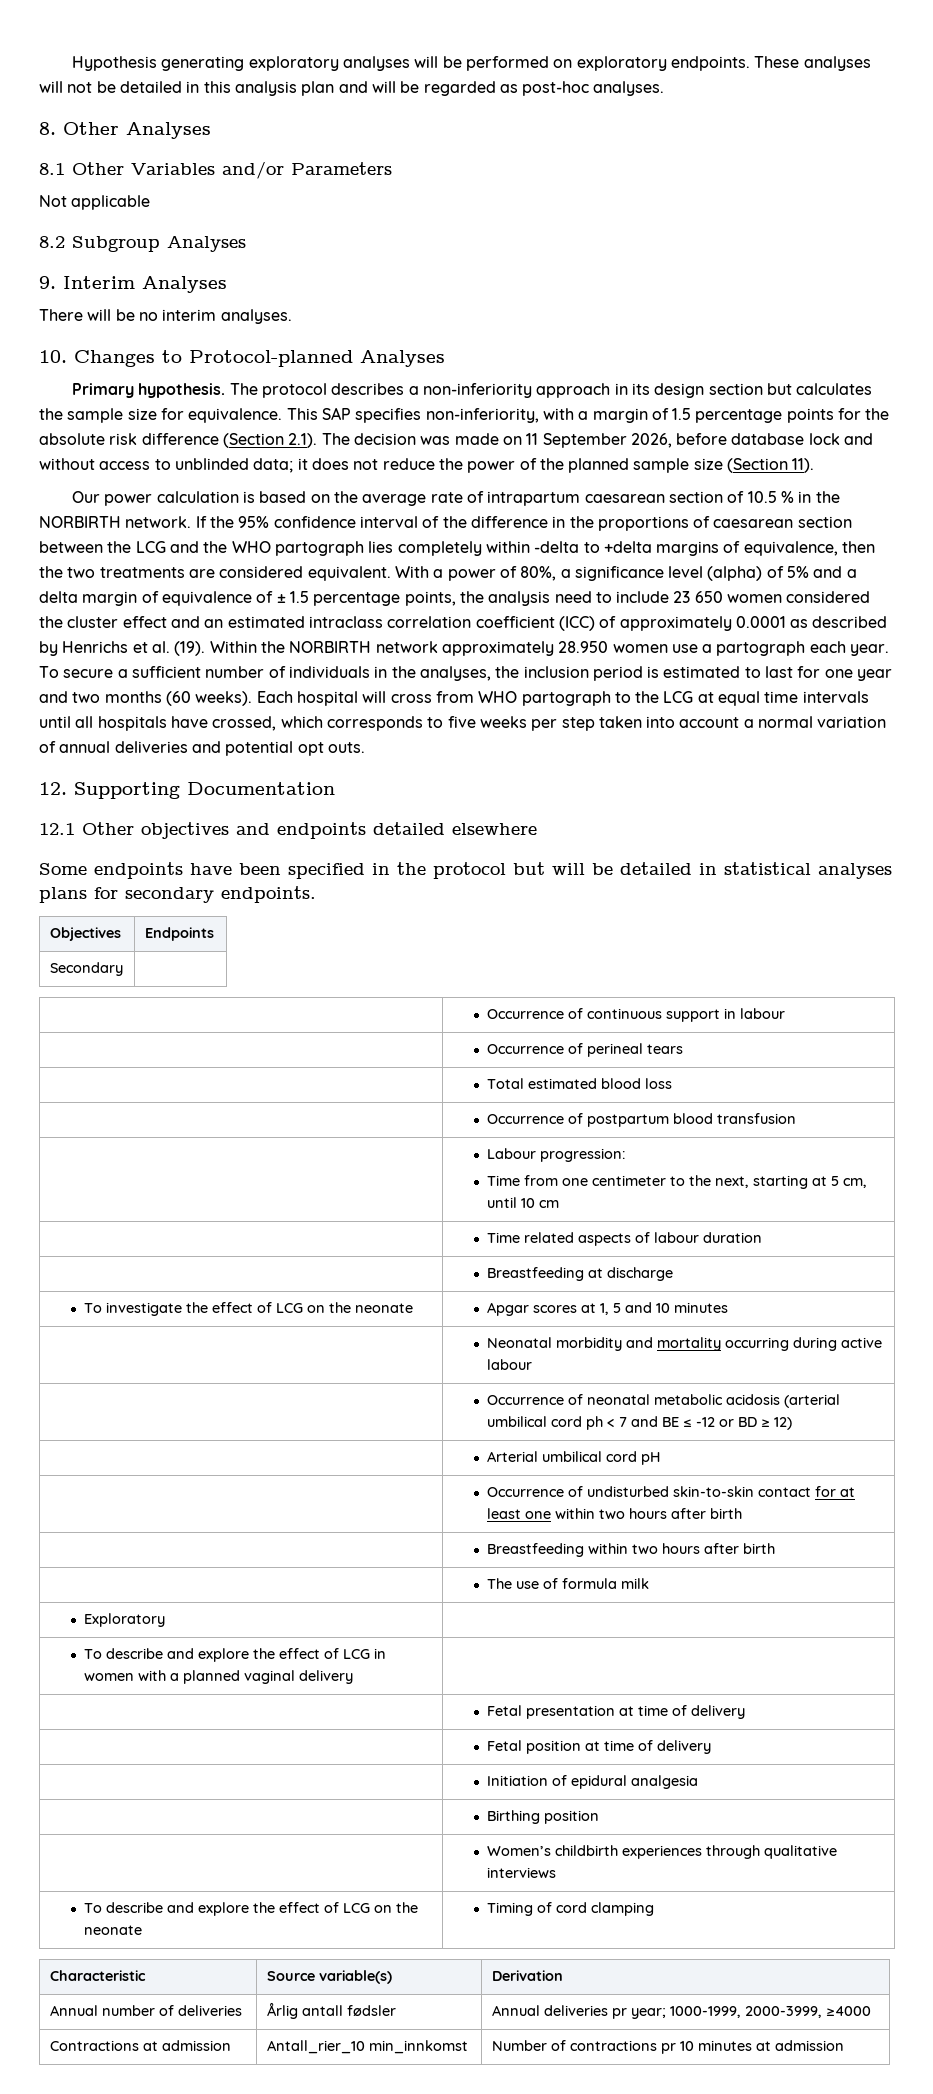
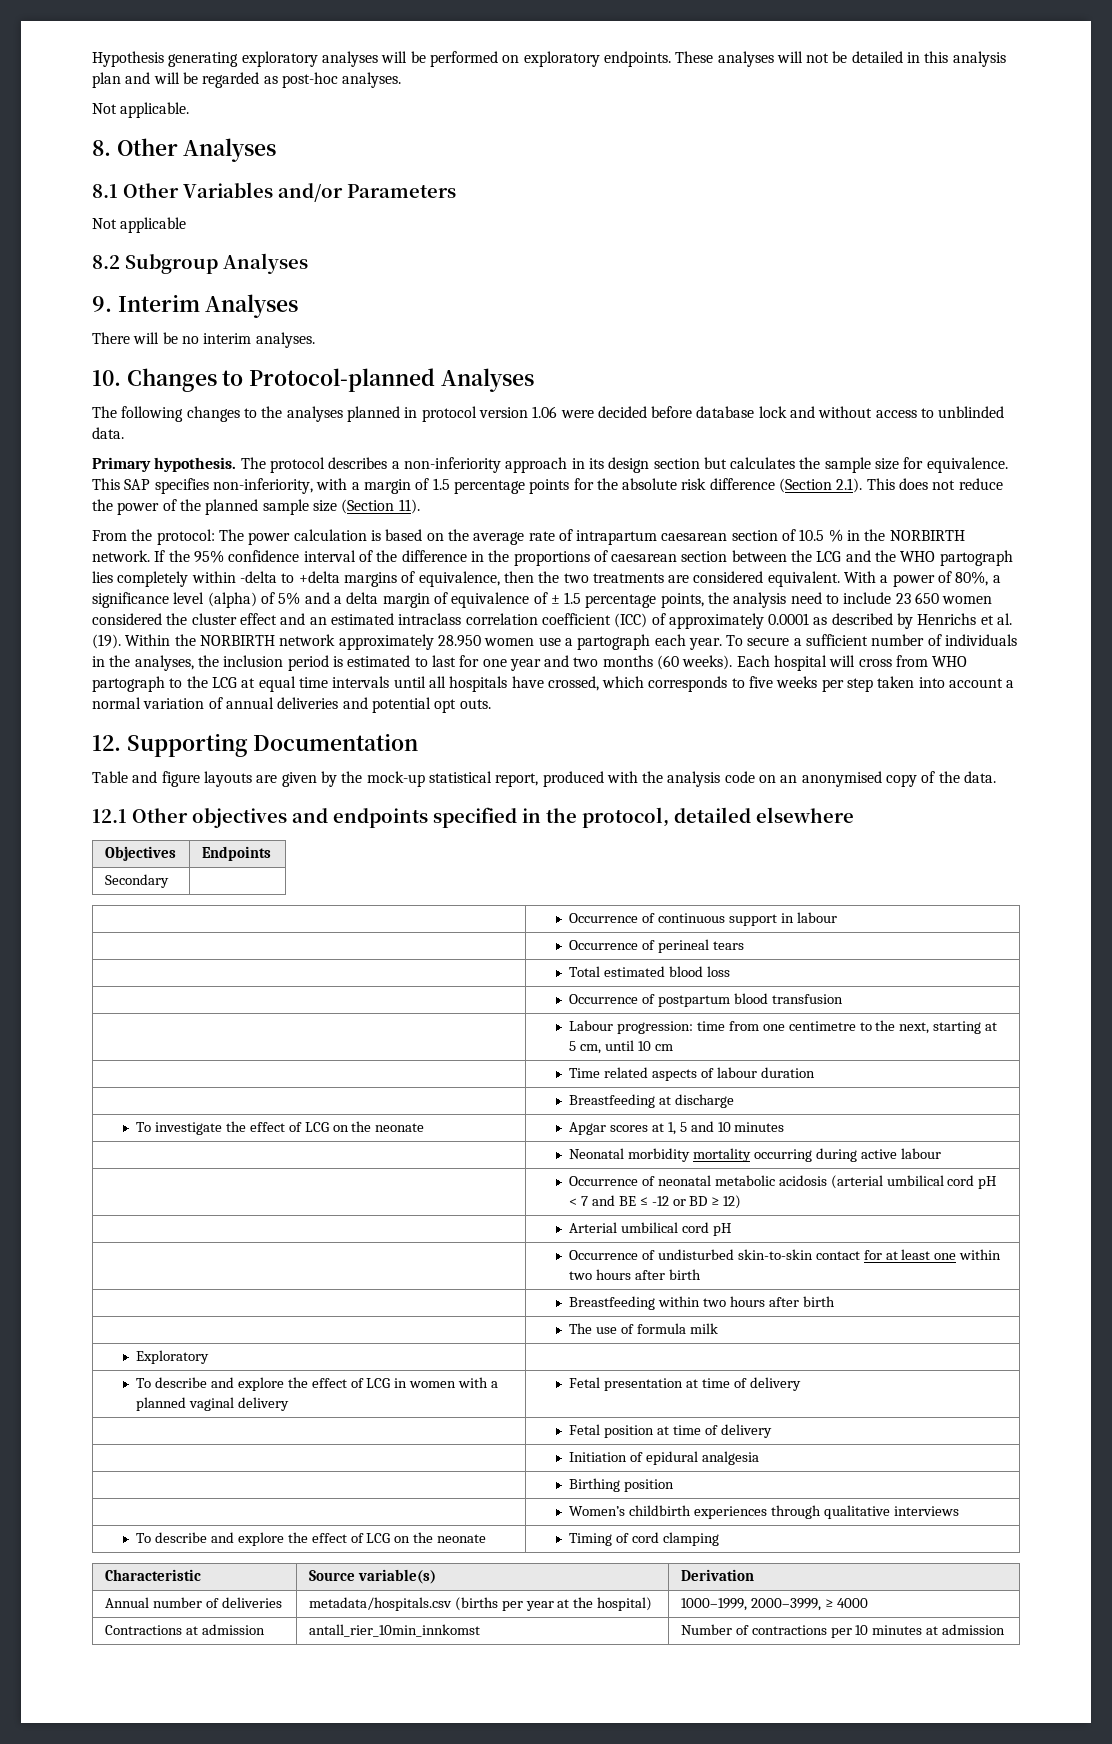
(665, 88) none -> [92,102,190,118] // Not applicable.
(445, 358) none -> [92,406,1005,422] [92,427,124,439] // The following changes to the analyses planned in protocol version 1.06 were decided before database lock and without access to unblinded data.
[321,433,874,448] [39,458,308,473] The decision was made on 11 September 2026, before database lock and without access to unblinded data; it -> [866,478,895,490] This
[72,491,101,503] Our -> [92,529,244,545] From the protocol: The
(335, 788) none -> [92,771,997,787] // Table and figure layouts are given by the mock-up statistical report, produced with the analysis code on an anonymised copy of the data.
[373,822,537,835] [39,862,892,879] [39,886,316,903] detailed elsewhere // Some endpoints have been specified in the protocol but will be detailed in statistical analyses plans for secondary endpoints. -> [433,807,854,828] specified in the protocol, detailed elsewhere
[487,1175,521,1186] // Time -> [696,1021,725,1031] time
[592,1175,667,1186] centimeter -> [788,1021,856,1031] centimetre
[626,1337,654,1348] and -> (690, 1155) none
[586,1416,604,1430] ph -> [978,1176,997,1189] pH
(354, 1677) // | -> (289, 1404) none
[266,2002,396,2019] [491,2005,871,2019] Årlig antall fødsler | Annual deliveries pr year; 1000-1999, 2000-3999, ≥4000 -> [308,1597,653,1611] [680,1598,868,1611] metadata/hospitals.csv (births per year at the hospital) | 1000–1999, 2000–3999, ≥ 4000
[266,2040,468,2054] Antall_rier_10 min_innkomst -> [308,1624,480,1637] antall_rier_10min_innkomst
[660,2043,676,2054] pr -> [830,1628,852,1638] per

